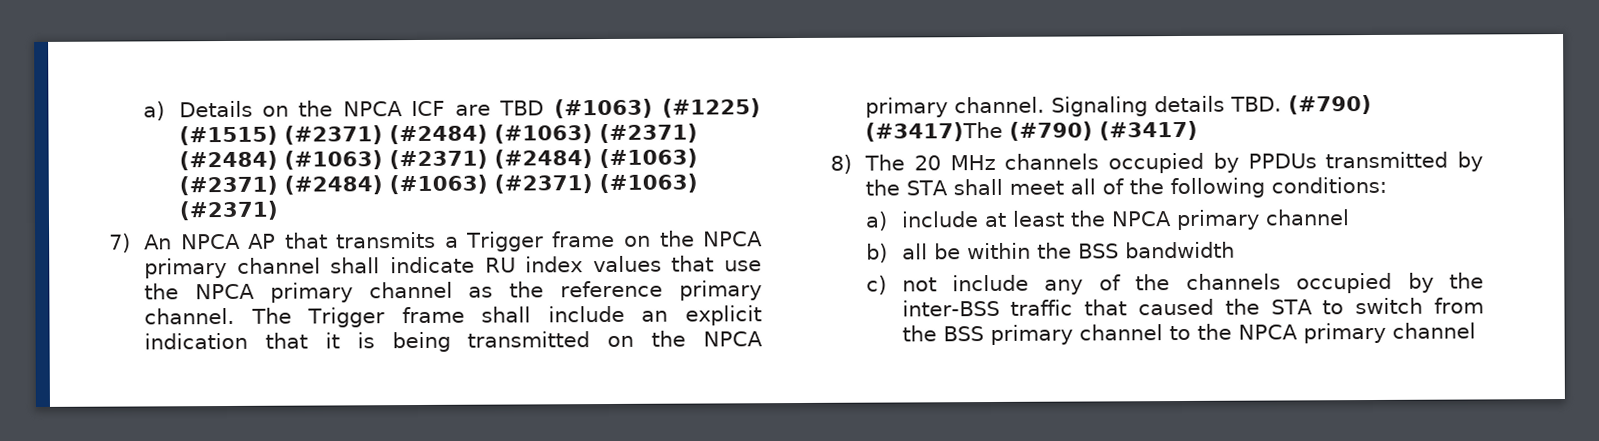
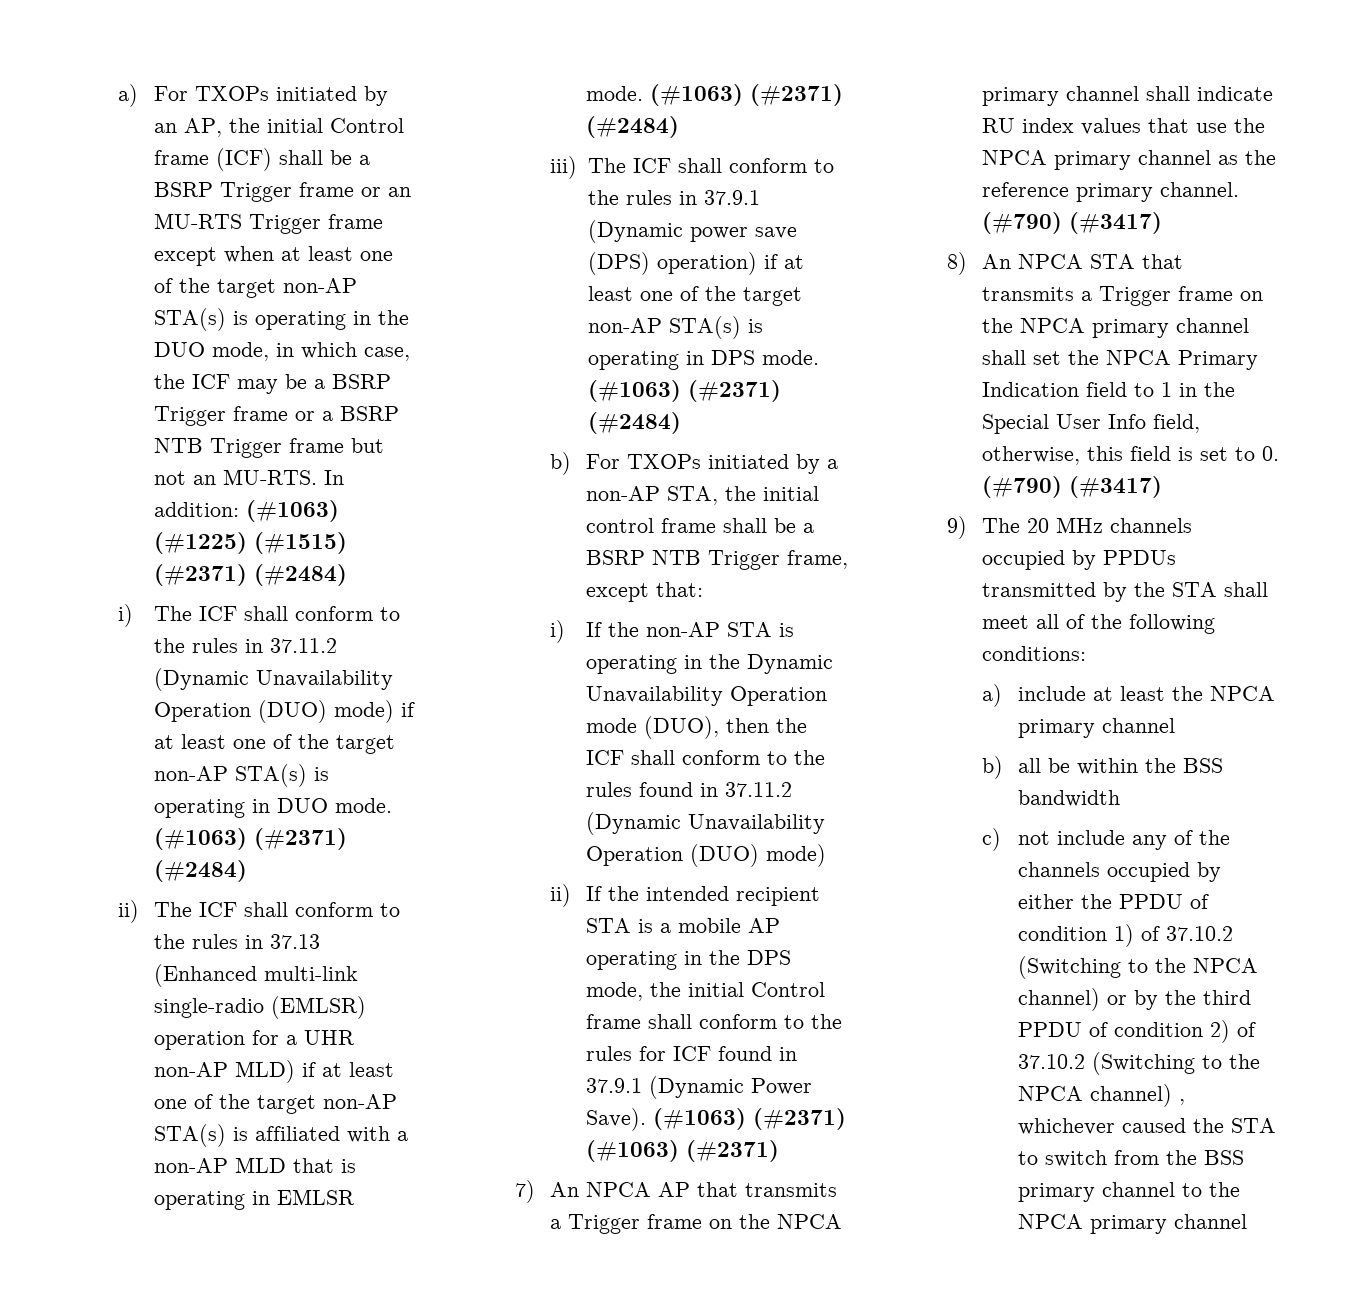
[143,100,545,121] a) Details on the NPCA ICF are TBD -> [118,84,389,107] [154,118,405,137] [154,148,371,171] [154,182,412,202] [154,213,384,234] [154,246,394,266] [154,278,358,298] [154,308,410,331] [154,342,411,361] [154,374,392,394] [154,406,400,426] [154,438,385,458] [154,469,345,485] [154,502,240,517] a) For TXOPs initiated by an AP, the initial Control frame (ICF) shall be a BSRP Trigger frame or an MU-RTS Trigger frame except when at least one of the target non-AP STA(s) is operating in the DUO mode, in which case, the ICF may be a BSRP Trigger frame or a BSRP NTB Trigger frame but not an MU-RTS. In addition:
[493,123,698,144] [178,148,698,171] [178,175,383,196] (#1063) (#2371) (#2484) (#1063) (#2371) (#2484) (#1063) (#2371) (#2484) -> [118,604,401,627] [154,638,338,653] [154,668,394,691] [154,700,416,723] [154,734,396,754] [154,764,330,787] [154,798,393,818] [154,828,348,850] [154,860,248,882] [118,900,401,923] [154,934,321,949] [154,964,359,987] [154,996,367,1019] [154,1030,356,1050] [154,1060,395,1083] [154,1094,398,1114] [154,1124,409,1147] [154,1157,357,1173] [154,1189,356,1210] [586,84,844,106] [586,116,680,138] [550,156,835,179] [588,190,761,205] [588,220,798,243] [588,252,805,275] [588,286,803,306] [588,316,764,339] [588,350,820,370] [588,380,782,402] [588,412,682,434] [550,452,839,475] [586,486,820,505] [586,518,815,533] [586,550,849,570] [586,582,704,602] [550,620,795,643] [586,654,834,674] [586,686,828,706] [586,716,808,739] [586,750,826,765] [586,782,793,797] [586,812,826,835] [586,844,827,867] [550,884,821,907] [586,918,781,933] [586,950,792,970] [586,982,826,1001] [586,1014,843,1029] [586,1046,798,1061] [586,1076,813,1099] [586,1108,647,1131] // i) The ICF shall conform to the rules in 37.11.2 (Dynamic Unavailability Operation (DUO) mode) if at least one of the target non-AP STA(s) is operating in DUO mode. (#1063) (#2371) (#2484) // ii) The ICF shall conform to the rules in 37.13 (Enhanced multi-link single-radio (EMLSR) operation for a UHR non-AP MLD) if at least one of the target non-AP STA(s) is affiliated with a non-AP MLD that is operating in EMLSR mode. (#1063) (#2371) (#2484) // iii) The ICF shall conform to the rules in 37.9.1 (Dynamic power save (DPS) operation) if at least one of the target non-AP STA(s) is operating in DPS mode. (#1063) (#2371) (#2484) // b) For TXOPs initiated by a non-AP STA, the initial control frame shall be a BSRP NTB Trigger frame, except that: // i) If the non-AP STA is operating in the Dynamic Unavailability Operation mode (DUO), then the ICF shall conform to the rules found in 37.11.2 (Dynamic Unavailability Operation (DUO) mode) // ii) If the intended recipient STA is a mobile AP operating in the DPS mode, the initial Control frame shall conform to the rules for ICF found in 37.9.1 (Dynamic Power Save).
[250,305,762,328] [144,330,763,353] [865,94,1373,118] [865,120,1199,142] [829,154,852,174] The Trigger frame shall include an explicit indication that it is being transmitted on the NPCA primary channel. Signaling details TBD. (#790) (#3417)The (#790) (#3417) // 8) -> [982,212,1163,234] [946,252,1184,275] [982,286,1264,306] [982,318,1250,338] [982,350,1259,370] [982,382,1236,397] [982,414,1201,434] [982,446,1280,465] [982,476,1163,498] [946,516,967,539] (#790) (#3417) // 8) An NPCA STA that transmits a Trigger frame on the NPCA primary channel shall set the NPCA Primary Indication field to 1 in the Special User Info field, otherwise, this field is set to 0. (#790) (#3417) // 9)
[1449,272,1484,289] [901,299,1128,317] the inter-BSS traffic that -> [1018,894,1210,909] [1018,924,1234,947] [1018,956,1259,979] [1018,988,1252,1011] [1018,1020,1257,1043] [1018,1052,1261,1075] [1018,1084,1186,1107] [1018,1118,1116,1135] either the PPDU of condition 1) of 37.10.2 (Switching to the NPCA channel) or by the third PPDU of condition 2) of 37.10.2 (Switching to the NPCA channel) , whichever

